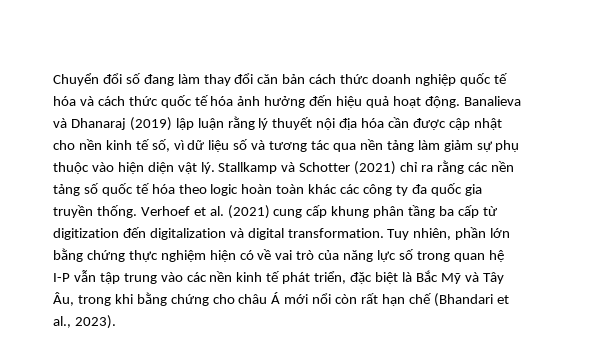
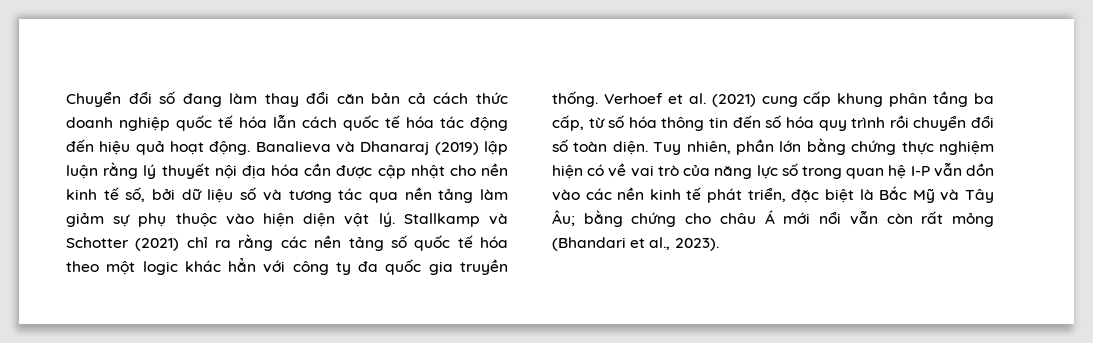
(306, 79) none -> [407,92,426,104] cả
[79,95,306,108] và cách thức quốc tế hóa ảnh hưởng -> [273,114,508,131] lẫn cách quốc tế hóa tác động
[173,140,184,150] vì -> [152,188,176,200] bởi
[210,184,361,196] logic hoàn toàn khác các -> [106,257,286,275] một logic khác hẳn với
[457,205,498,218] [53,227,384,240] cấp từ digitization đến digitalization và digital transformation. -> [552,115,995,131] [552,139,648,155] cấp, từ số hóa thông tin đến số hóa quy trình rồi chuyển đổi số toàn diện.
[99,272,157,284] tập trung -> [966,163,994,176] dồn
[53,292,133,306] Âu, trong khi -> [552,210,575,226] Âu;
(332, 298) none -> [849,210,878,225] vẫn
[381,293,432,306] hạn chế -> [952,212,994,227] mỏng

